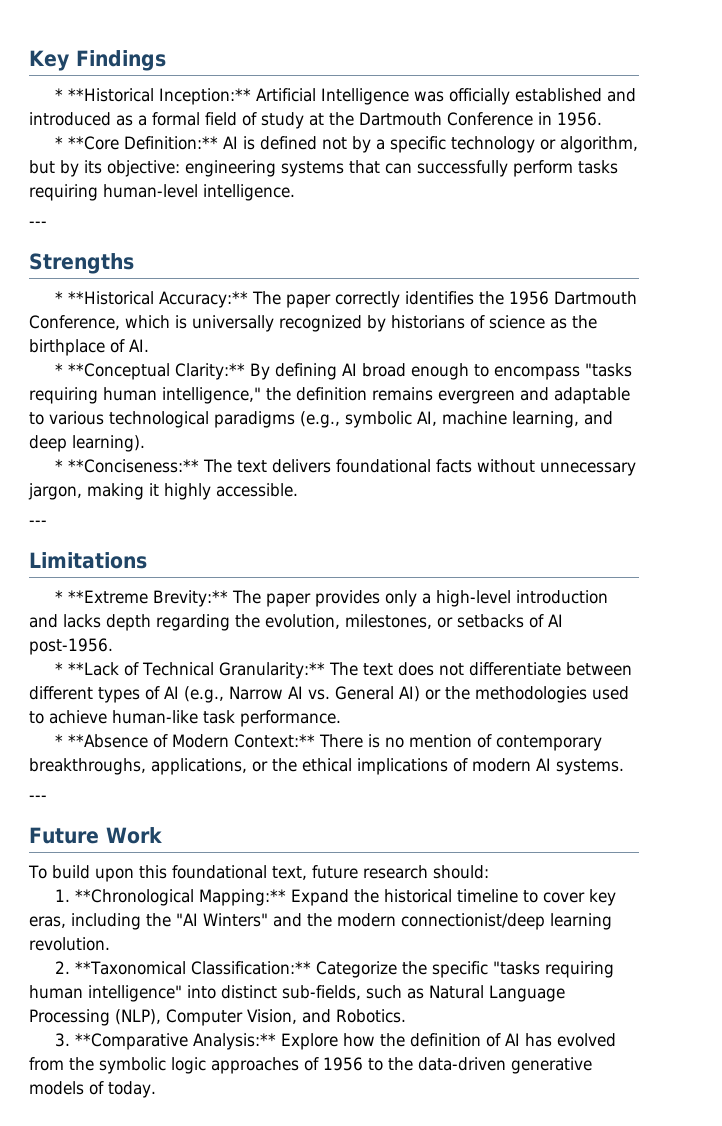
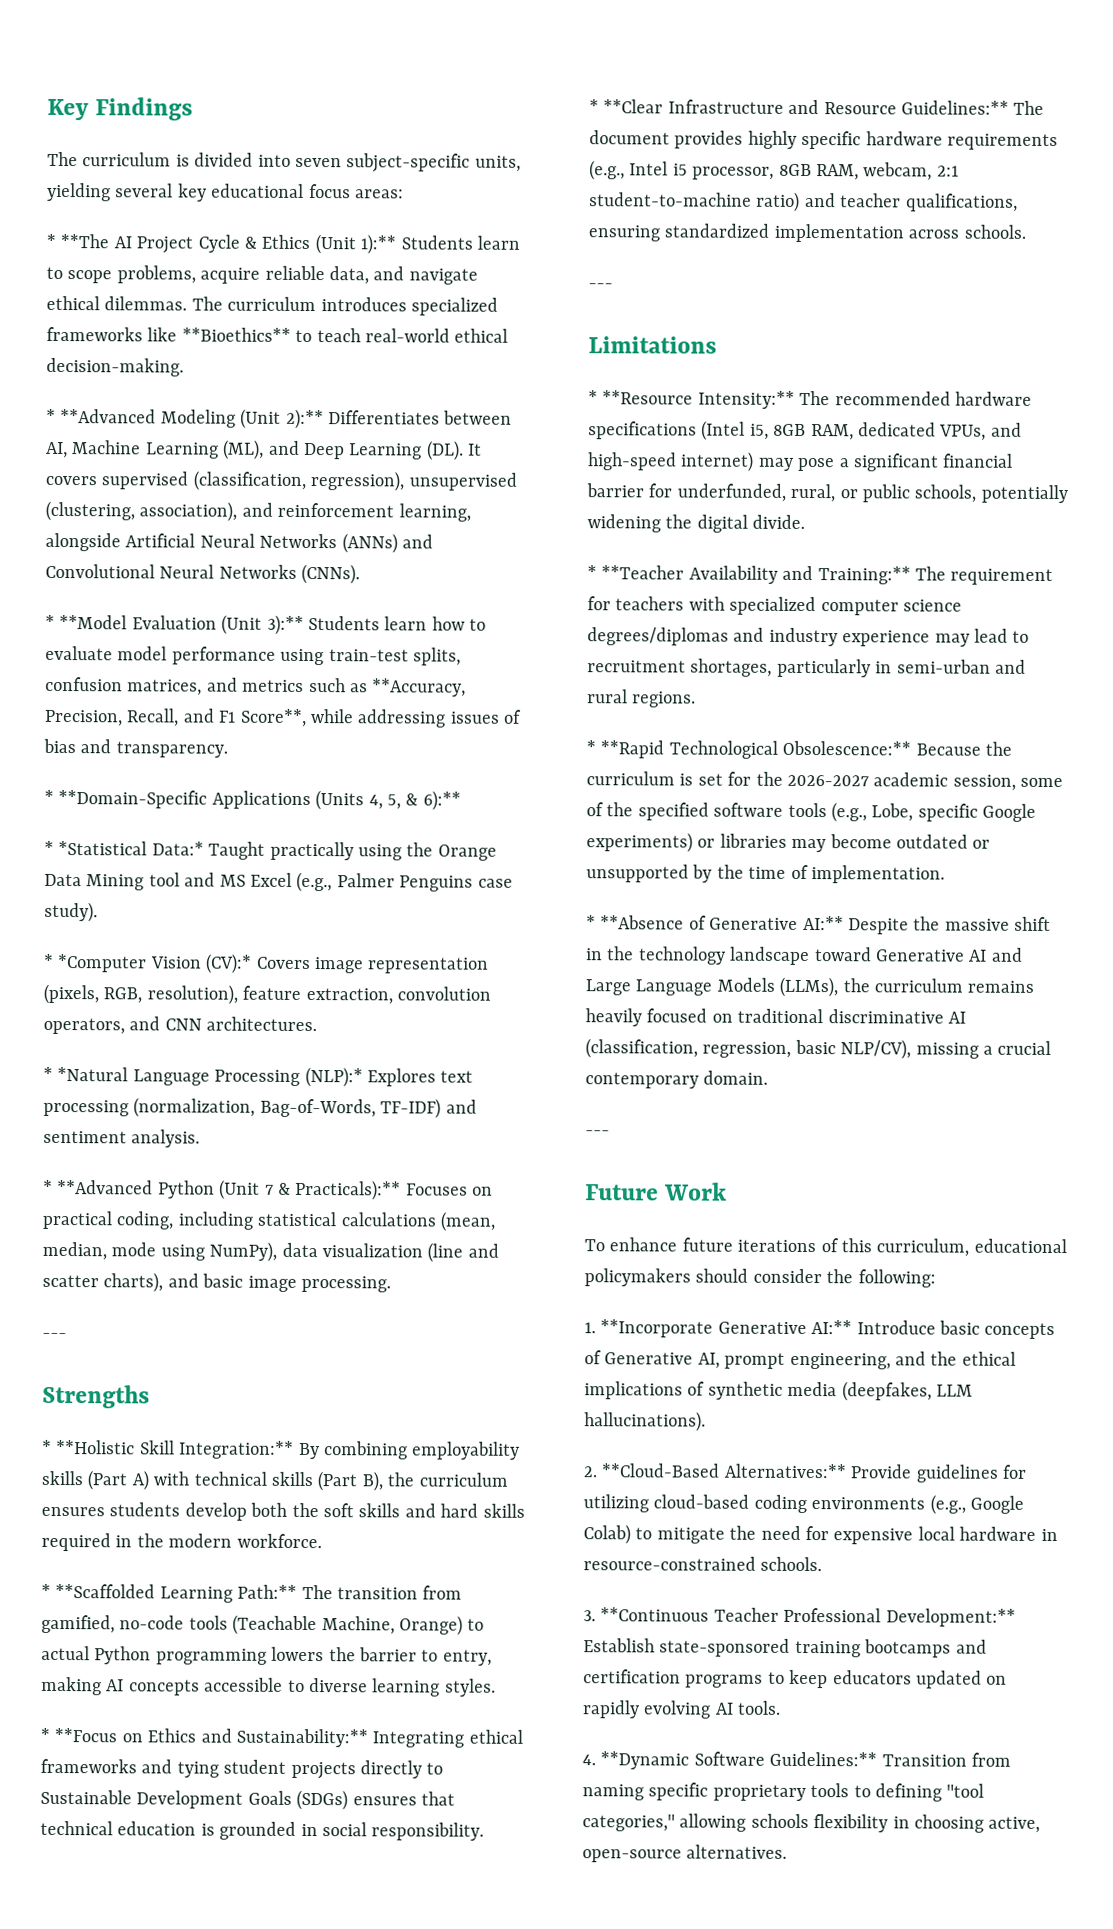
[55,88,637,105] [29,112,602,129] [55,136,639,153] [29,160,618,177] [29,184,295,201] [29,221,47,227] [29,253,134,274] [55,291,638,308] [29,315,597,332] [29,339,149,356] [55,363,633,380] [29,387,630,404] [29,411,613,428] [29,435,145,452] [55,459,637,476] [28,483,298,500] [29,520,47,526] [29,552,147,569] [55,590,609,607] [29,614,563,631] [29,638,113,655] [55,662,633,679] [29,686,629,703] [29,710,341,727] [55,734,603,751] [29,758,624,775] [29,795,47,801] [29,827,162,844] [28,865,489,882] [55,889,617,906] [29,913,612,930] [29,937,110,951] [55,961,615,978] [29,985,565,1002] [29,1009,406,1026] [55,1033,617,1050] [29,1057,592,1074] [29,1081,156,1098] * **Historical Inception:** Artificial Intelligence was officially established and introduced as a formal field of study at the Dartmouth Conference in 1956. // * **Core Definition:** AI is defined not by a specific technology or algorithm, but by its objective: engineering systems that can successfully perform tasks requiring human-level intelligence. // --- // Strengths // * **Historical Accuracy:** The paper correctly identifies the 1956 Dartmouth Conference, which is universally recognized by historians of science as the birthplace of AI. // * **Conceptual Clarity:** By defining AI broad enough to encompass "tasks requiring human intelligence," the definition remains evergreen and adaptable to various technological paradigms (e.g., symbolic AI, machine learning, and deep learning). // * **Conciseness:** The text delivers foundational facts without unnecessary jargon, making it highly accessible. // --- // Limitations // * **Extreme Brevity:** The paper provides only a high-level introduction and lacks depth regarding the evolution, milestones, or setbacks of AI post-1956. // * **Lack of Technical Granularity:** The text does not differentiate between different types of AI (e.g., Narrow AI vs. General AI) or the methodologies used to achieve human-like task performance. // * **Absence of Modern Context:** There is no mention of contemporary breakthroughs, applications, or the ethical implications of modern AI systems. // --- // Future Work // To build upon this foundational text, future research should: // 1. **Chronological Mapping:** Expand the historical timeline to cover key eras, including the "AI Winters" and the modern connectionist/deep learning revolution. // 2. **Taxonomical Classification:** Categorize the specific "tasks requiring human intelligence" into distinct sub-fields, such as Natural Language Processing (NLP), Computer Vision, and Robotics. // 3. **Comparative Analysis:** Explore how the definition of AI has evolved from the symbolic logic approaches of 1956 to the data-driven generative models of today. -> [47,151,521,173] [47,182,404,202] [46,233,520,255] [46,265,478,285] [46,295,498,316] [46,326,509,343] [46,357,184,377] [46,408,513,430] [46,439,483,461] [45,470,517,492] [45,500,471,522] [45,532,433,554] [45,563,361,585] [45,614,487,635] [45,645,461,666] [45,676,467,697] [44,708,523,728] [43,738,228,758] [44,789,461,811] [44,840,497,861] [44,871,513,893] [44,901,98,923] [43,953,490,974] [43,983,491,1005] [43,1016,318,1035] [43,1066,474,1088] [43,1097,477,1119] [43,1129,201,1148] [43,1179,494,1201] [42,1210,496,1232] [42,1241,499,1263] [42,1272,391,1293] [42,1332,67,1339] [42,1384,150,1409] [42,1439,521,1460] [41,1470,508,1492] [41,1502,525,1521] [41,1532,322,1552] [41,1583,463,1603] [41,1614,485,1636] [41,1645,492,1666] [41,1676,496,1697] [40,1727,523,1748] [40,1758,444,1780] [40,1789,455,1811] [40,1820,485,1841] [589,99,1045,115] [589,130,1058,151] [589,160,959,181] [589,191,1018,212] [588,223,1026,243] [588,283,613,289] [588,336,717,354] [588,390,1032,409] [588,420,1022,441] [587,451,1014,472] [586,483,1068,504] [587,514,806,533] [587,565,1054,585] [587,596,962,616] [587,627,1030,647] [587,658,1026,678] [587,689,697,708] [586,740,1012,759] [586,771,1064,791] [586,802,1037,823] [586,832,991,853] [586,864,945,884] [586,915,1052,935] [586,946,1023,966] [585,976,1035,998] [585,1008,966,1027] [585,1038,1052,1060] [585,1070,769,1089] [585,1130,610,1136] [585,1182,728,1201] [584,1237,1067,1257] [584,1268,936,1288] [584,1319,1056,1340] [584,1350,1016,1370] [584,1381,973,1402] [584,1411,706,1432] [583,1463,1026,1483] [583,1494,1024,1515] [583,1524,1058,1545] [583,1556,823,1572] [583,1607,1016,1627] [583,1638,987,1658] [583,1669,1008,1689] [582,1700,782,1719] [582,1751,1011,1770] [582,1782,985,1802] [582,1813,1041,1833] [582,1844,788,1863] The curriculum is divided into seven subject-specific units, yielding several key educational focus areas: // * **The AI Project Cycle & Ethics (Unit 1):** Students learn to scope problems, acquire reliable data, and navigate ethical dilemmas. The curriculum introduces specialized frameworks like **Bioethics** to teach real-world ethical decision-making. // * **Advanced Modeling (Unit 2):** Differentiates between AI, Machine Learning (ML), and Deep Learning (DL). It covers supervised (classification, regression), unsupervised (clustering, association), and reinforcement learning, alongside Artificial Neural Networks (ANNs) and Convolutional Neural Networks (CNNs). // * **Model Evaluation (Unit 3):** Students learn how to evaluate model performance using train-test splits, confusion matrices, and metrics such as **Accuracy, Precision, Recall, and F1 Score**, while addressing issues of bias and transparency. // * **Domain-Specific Applications (Units 4, 5, & 6):** // * *Statistical Data:* Taught practically using the Orange Data Mining tool and MS Excel (e.g., Palmer Penguins case study). // * *Computer Vision (CV):* Covers image representation (pixels, RGB, resolution), feature extraction, convolution operators, and CNN architectures. // * *Natural Language Processing (NLP):* Explores text processing (normalization, Bag-of-Words, TF-IDF) and sentiment analysis. // * **Advanced Python (Unit 7 & Practicals):** Focuses on practical coding, including statistical calculations (mean, median, mode using NumPy), data visualization (line and scatter charts), and basic image processing. // --- // Strengths // * **Holistic Skill Integration:** By combining employability skills (Part A) with technical skills (Part B), the curriculum ensures students develop both the soft skills and hard skills required in the modern workforce. // * **Scaffolded Learning Path:** The transition from gamified, no-code tools (Teachable Machine, Orange) to actual Python programming lowers the barrier to entry, making AI concepts accessible to diverse learning styles. // * **Focus on Ethics and Sustainability:** Integrating ethical frameworks and tying student projects directly to Sustainable Development Goals (SDGs) ensures that technical education is grounded in social responsibility. // * **Clear Infrastructure and Resource Guidelines:** The document provides highly specific hardware requirements (e.g., Intel i5 processor, 8GB RAM, webcam, 2:1 student-to-machine ratio) and teacher qualifications, ensuring standardized implementation across schools. // --- // Limitations // * **Resource Intensity:** The recommended hardware specifications (Intel i5, 8GB RAM, dedicated VPUs, and high-speed internet) may pose a significant financial barrier for underfunded, rural, or public schools, potentially widening the digital divide. // * **Teacher Availability and Training:** The requirement for teachers with specialized computer science degrees/diplomas and industry experience may lead to recruitment shortages, particularly in semi-urban and rural regions. // * **Rapid Technological Obsolescence:** Because the curriculum is set for the 2026-2027 academic session, some of the specified software tools (e.g., Lobe, specific Google experiments) or libraries may become outdated or unsupported by the time of implementation. // * **Absence of Generative AI:** Despite the massive shift in the technology landscape toward Generative AI and Large Language Models (LLMs), the curriculum remains heavily focused on traditional discriminative AI (classification, regression, basic NLP/CV), missing a crucial contemporary domain. // --- // Future Work // To enhance future iterations of this curriculum, educational policymakers should consider the following: // 1. **Incorporate Generative AI:** Introduce basic concepts of Generative AI, prompt engineering, and the ethical implications of synthetic media (deepfakes, LLM hallucinations). // 2. **Cloud-Based Alternatives:** Provide guidelines for utilizing cloud-based coding environments (e.g., Google Colab) to mitigate the need for expensive local hardware in resource-constrained schools. // 3. **Continuous Teacher Professional Development:** Establish state-sponsored training bootcamps and certification programs to keep educators updated on rapidly evolving AI tools. // 4. **Dynamic Software Guidelines:** Transition from naming specific proprietary tools to defining "tool categories," allowing schools flexibility in choosing active, open-source alternatives.

